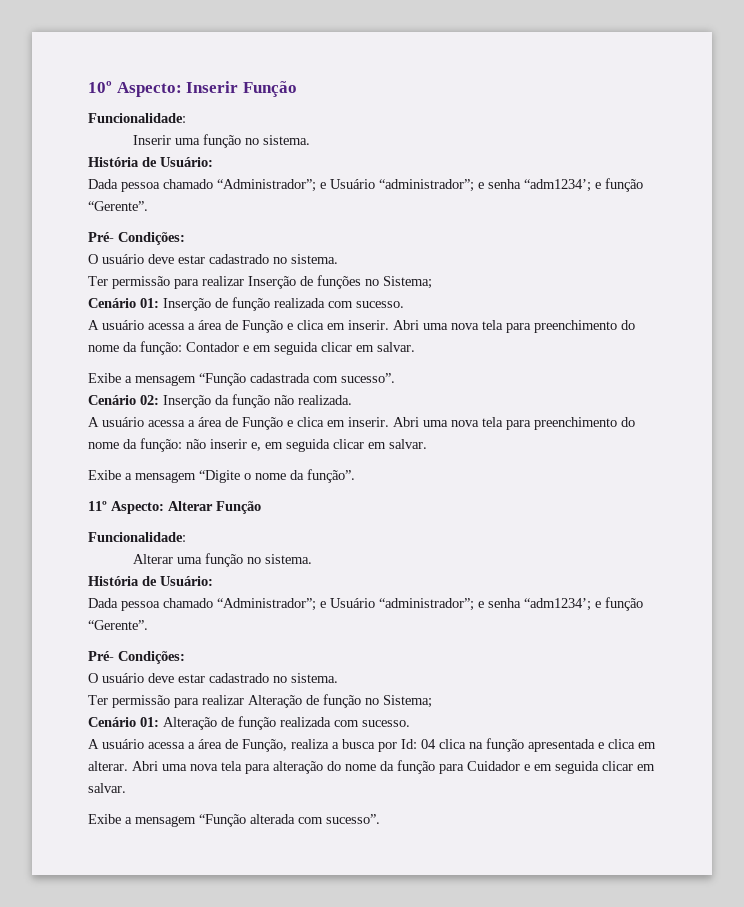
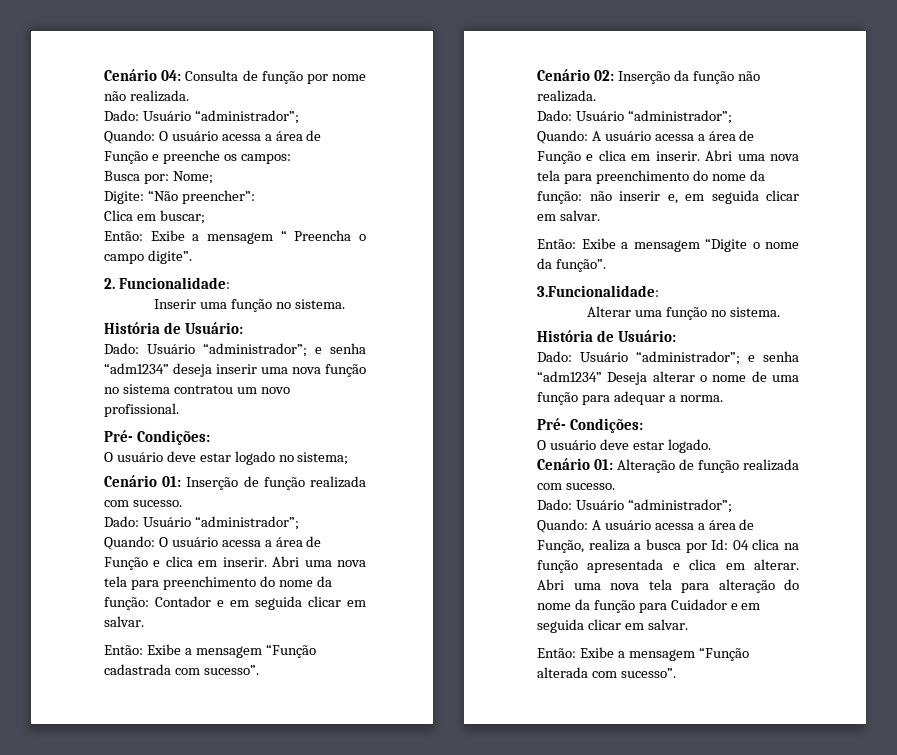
[88,81,297,97] 10º Aspecto: Inserir Função // -> [104,69,366,84] [104,90,189,102] [104,110,299,124] [104,130,322,144] [104,150,291,164] [104,171,213,184] [104,190,255,204] [104,210,205,224] [104,230,366,244] [104,250,192,264] [104,278,115,289] Cenário 04: Consulta de função por nome não realizada. // Dado: Usuário “administrador”; // Quando: O usuário acessa a área de Função e preenche os campos: // Busca por: Nome; // Digite: “Não preencher”: // Clica em buscar; // Então: Exibe a mensagem “ Preencha o campo digite”. // 2.
[88,178,643,192] [88,201,148,211] [88,232,185,245] [88,254,338,264] [88,275,432,289] Dada pessoa chamado “Administrador”; e Usuário “administrador”; e senha “adm1234’; e função “Gerente”. // Pré- Condições: // O usuário deve estar cadastrado no sistema. // Ter permissão para realizar Inserção de funções no Sistema; -> [104,343,366,357] [104,363,366,377] [104,384,290,394] [104,403,179,417] [104,430,210,445] [104,451,349,465] Dado: Usuário “administrador”; e senha “adm1234” deseja inserir uma nova função no sistema contratou um novo profissional. // Pré- Condições: // O usuário deve estar logado no sistema;
[88,320,99,330] A -> [104,516,299,530] [104,536,168,550] Dado: Usuário “administrador”; // Quando: O
(415, 347) none -> [104,645,143,655] Então:
(352, 400) none -> [537,110,732,124] [537,130,588,144] Dado: Usuário “administrador”; // Quando:
(427, 444) none -> [537,239,576,249] Então:
[88,501,261,514] [88,532,186,542] 11º Aspecto: Alterar Função // Funcionalidade: -> [537,285,659,297] 3.Funcionalidade:
[88,597,643,611] [88,620,148,630] [88,651,185,664] [88,673,338,683] [88,694,432,708] Dada pessoa chamado “Administrador”; e Usuário “administrador”; e senha “adm1234’; e função “Gerente”. // Pré- Condições: // O usuário deve estar cadastrado no sistema. // Ter permissão para realizar Alteração de função no Sistema; -> [537,351,799,365] [537,371,799,385] [537,391,723,405] [537,418,643,433] [537,439,711,453] Dado: Usuário “administrador”; e senha “adm1234” Deseja alterar o nome de uma função para adequar a norma. // Pré- Condições: // O usuário deve estar logado.
(410, 723) none -> [537,499,732,513] [537,519,588,533] Dado: Usuário “administrador”; // Quando:
(126, 788) none -> [537,648,576,658] Então:

